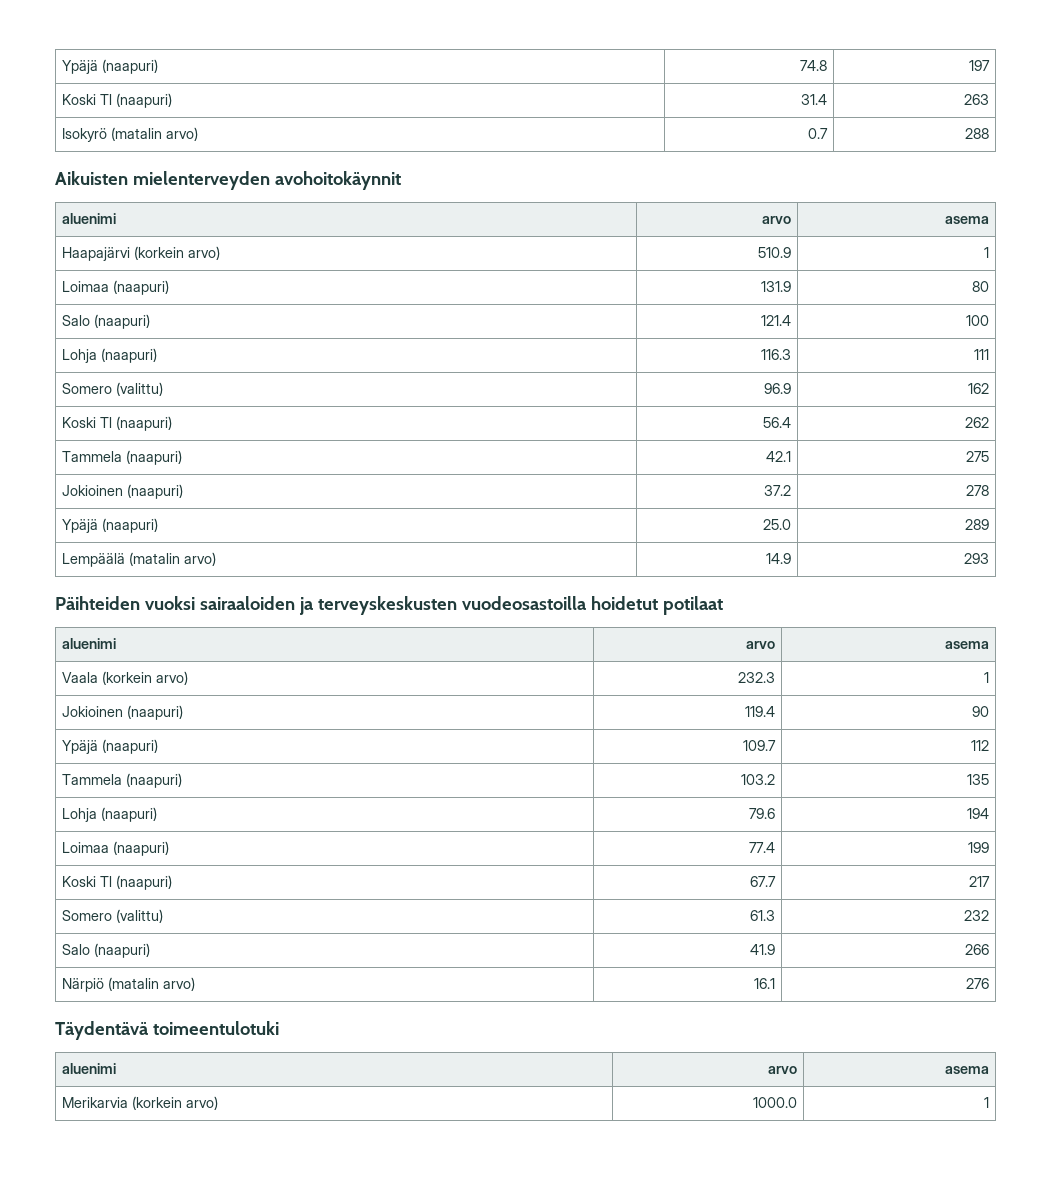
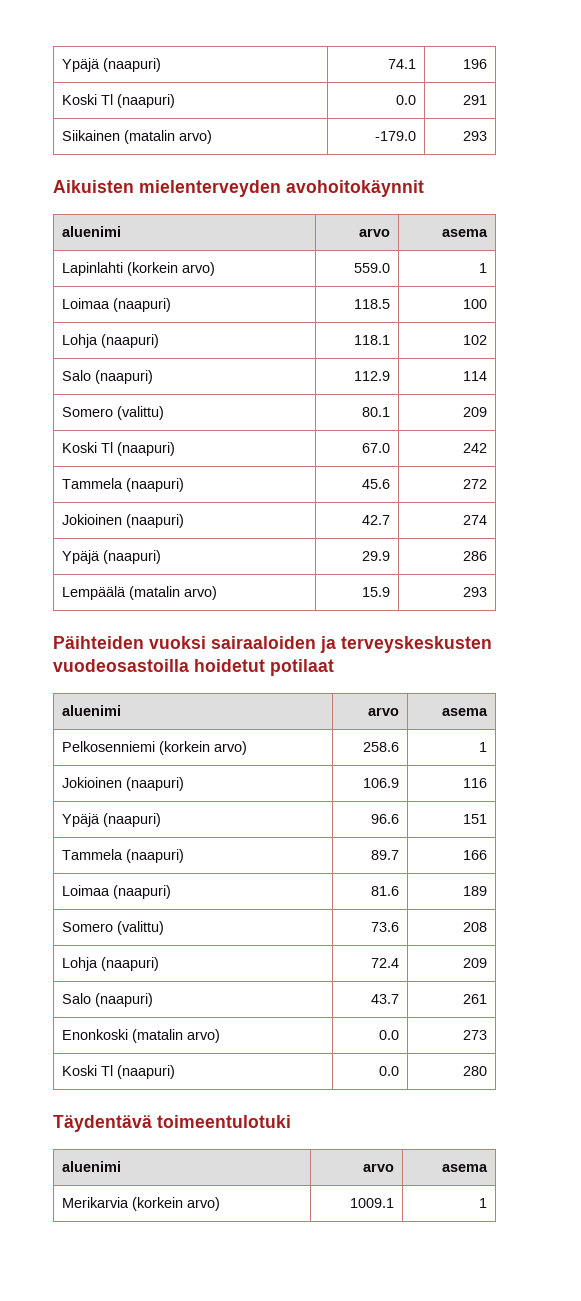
[62,59,159,74] [799,60,827,71] [968,60,990,71] [62,93,173,108] [800,94,827,105] [963,94,989,105] [62,127,199,142] [807,128,828,139] [964,128,989,139] Ypäjä (naapuri) | 74.8 | 197 // Koski Tl (naapuri) | 31.4 | 263 // Isokyrö (matalin arvo) | 0.7 | 288 -> [62,58,162,72] [387,59,416,69] [462,59,487,69] [62,94,176,108] [395,95,416,105] [462,95,487,105] [62,130,213,144] [374,131,416,141] [462,131,487,141] Ypäjä (naapuri) | 74.1 | 196 // Koski Tl (naapuri) | 0.0 | 291 // Siikainen (matalin arvo) | -179.0 | 293
[62,246,221,261] [757,247,791,258] Haapajärvi (korkein arvo) | 510.9 -> [62,262,216,276] [353,263,390,273] Lapinlahti (korkein arvo) | 559.0
[760,281,791,292] [971,281,989,292] [62,314,151,329] [760,315,791,326] [965,315,989,326] [62,348,158,363] [760,349,791,360] [973,349,989,360] [62,382,164,396] [763,383,791,394] [967,383,989,394] [62,416,173,431] [762,417,791,428] [964,417,989,428] [62,450,183,465] [765,451,791,462] [965,451,989,462] [62,484,184,499] [763,485,791,496] [965,485,989,496] [62,518,159,533] [762,519,791,530] [964,519,989,530] 131.9 | 80 // Salo (naapuri) | 121.4 | 100 // Lohja (naapuri) | 116.3 | 111 // Somero (valittu) | 96.9 | 162 // Koski Tl (naapuri) | 56.4 | 262 // Tammela (naapuri) | 42.1 | 275 // Jokioinen (naapuri) | 37.2 | 278 // Ypäjä (naapuri) | 25.0 | 289 -> [353,299,390,309] [462,299,487,309] [62,334,160,348] [353,335,390,345] [462,335,487,345] [62,370,154,384] [353,371,390,381] [462,371,487,381] [62,406,165,420] [361,407,390,417] [462,407,487,417] [62,442,176,456] [361,443,390,453] [462,443,487,453] [62,478,185,492] [361,479,390,489] [462,479,487,489] [62,514,185,528] [361,515,390,525] [462,515,487,525] [62,550,162,564] [361,551,390,561] [462,551,487,561] 118.5 | 100 // Lohja (naapuri) | 118.1 | 102 // Salo (naapuri) | 112.9 | 114 // Somero (valittu) | 80.1 | 209 // Koski Tl (naapuri) | 67.0 | 242 // Tammela (naapuri) | 45.6 | 272 // Jokioinen (naapuri) | 42.7 | 274 // Ypäjä (naapuri) | 29.9 | 286
[765,553,791,564] 14.9 -> [361,587,390,597] 15.9
[62,671,189,685] [737,672,775,683] Vaala (korkein arvo) | 232.3 -> [62,741,248,755] [362,742,399,752] Pelkosenniemi (korkein arvo) | 258.6
[744,706,775,717] [971,706,989,717] [62,739,159,754] [742,740,776,751] [970,740,989,751] [62,773,183,788] [740,774,775,785] [966,774,989,785] [62,807,158,822] [748,808,775,819] [966,808,989,819] [62,841,170,856] [748,842,775,853] [967,842,989,853] [62,875,173,890] [749,876,776,887] [968,876,990,887] [62,909,164,923] [749,910,775,921] [963,910,989,921] [62,943,151,958] [749,944,775,955] [964,944,989,955] [62,977,196,992] [753,978,775,989] [965,978,989,989] 119.4 | 90 // Ypäjä (naapuri) | 109.7 | 112 // Tammela (naapuri) | 103.2 | 135 // Lohja (naapuri) | 79.6 | 194 // Loimaa (naapuri) | 77.4 | 199 // Koski Tl (naapuri) | 67.7 | 217 // Somero (valittu) | 61.3 | 232 // Salo (naapuri) | 41.9 | 266 // Närpiö (matalin arvo) | 16.1 | 276 -> [362,778,399,788] [462,778,487,788] [62,813,162,827] [370,814,399,824] [462,814,487,824] [62,849,185,863] [370,850,399,860] [462,850,487,860] [62,885,172,899] [370,886,399,896] [462,886,487,896] [62,921,165,935] [370,922,399,932] [462,922,487,932] [62,957,160,971] [370,958,399,968] [462,958,487,968] [62,993,154,1007] [370,994,399,1004] [462,994,487,1004] [62,1029,221,1043] [378,1030,399,1040] [462,1030,487,1040] [62,1065,176,1079] [378,1066,399,1076] [462,1066,487,1076] 106.9 | 116 // Ypäjä (naapuri) | 96.6 | 151 // Tammela (naapuri) | 89.7 | 166 // Loimaa (naapuri) | 81.6 | 189 // Somero (valittu) | 73.6 | 208 // Lohja (naapuri) | 72.4 | 209 // Salo (naapuri) | 43.7 | 261 // Enonkoski (matalin arvo) | 0.0 | 273 // Koski Tl (naapuri) | 0.0 | 280
[752,1097,797,1108] 1000.0 -> [349,1198,394,1208] 1009.1

